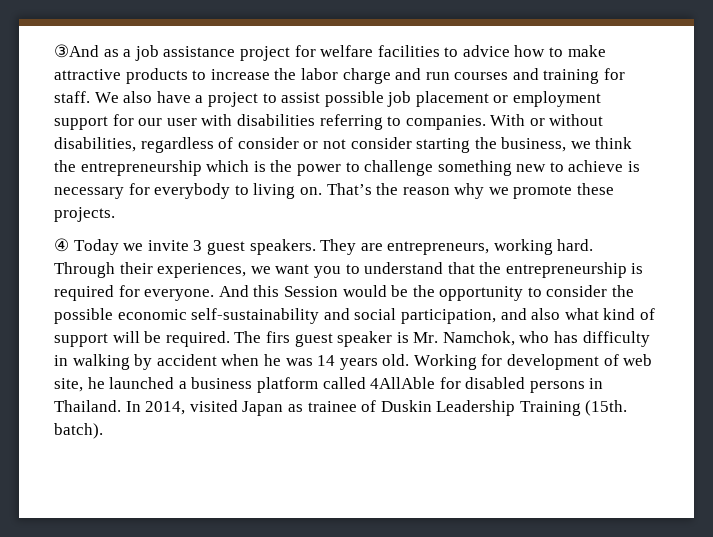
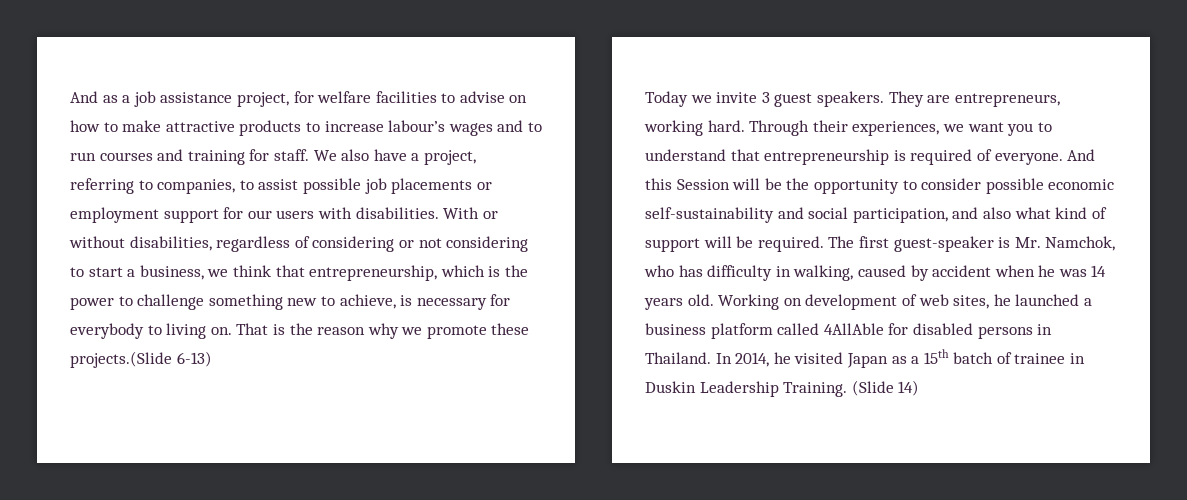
[54,44,99,58] ③And -> [70,91,98,103] And
[239,46,290,61] project -> [236,92,289,107] project,
[462,45,510,57] advice -> [459,91,528,103] advise on
[274,68,422,84] the labor charge and -> [388,120,542,136] labour’s wages and to
[207,92,258,107] project -> [423,150,476,165] [70,178,236,194] project, referring to companies,
[415,91,489,107] placement -> [391,178,473,194] placements
[166,114,486,130] user with disabilities referring to companies. -> [276,207,439,219] users with disabilities.
[237,137,299,149] consider -> [312,236,395,252] considering
[350,137,497,153] consider starting the -> [446,236,529,252] [70,267,136,277] considering to start a
[54,160,202,176] the entrepreneurship -> [275,265,438,281] that entrepreneurship,
[568,160,624,172] achieve -> [339,294,396,309] achieve,
[326,183,372,195] That’s -> [236,323,285,335] That is
[54,207,115,222] [54,238,69,252] projects. // ④ -> [70,351,212,368] projects.(Slide 6-13) //
[479,262,502,274] the -> (760, 155) none
[118,285,140,297] for -> [976,149,992,161] of
[342,285,387,297] would -> [732,178,761,190] will
[612,285,635,297] the -> (982, 184) none
[265,331,393,347] firs guest speaker -> [858,236,994,252] first guest-speaker
[72,354,130,370] walking -> [793,265,906,281] walking, caused
[481,354,503,366] for -> [783,298,802,306] on
[54,378,83,392] site, -> [953,295,990,309] sites,
(186, 408) none -> [773,352,791,364] he
[307,400,628,416] [54,423,103,439] trainee of Duskin Leadership Training (15th. batch). -> [911,349,1086,364] [645,380,920,397] a 15th batch of trainee in Duskin Leadership Training. (Slide 14)

